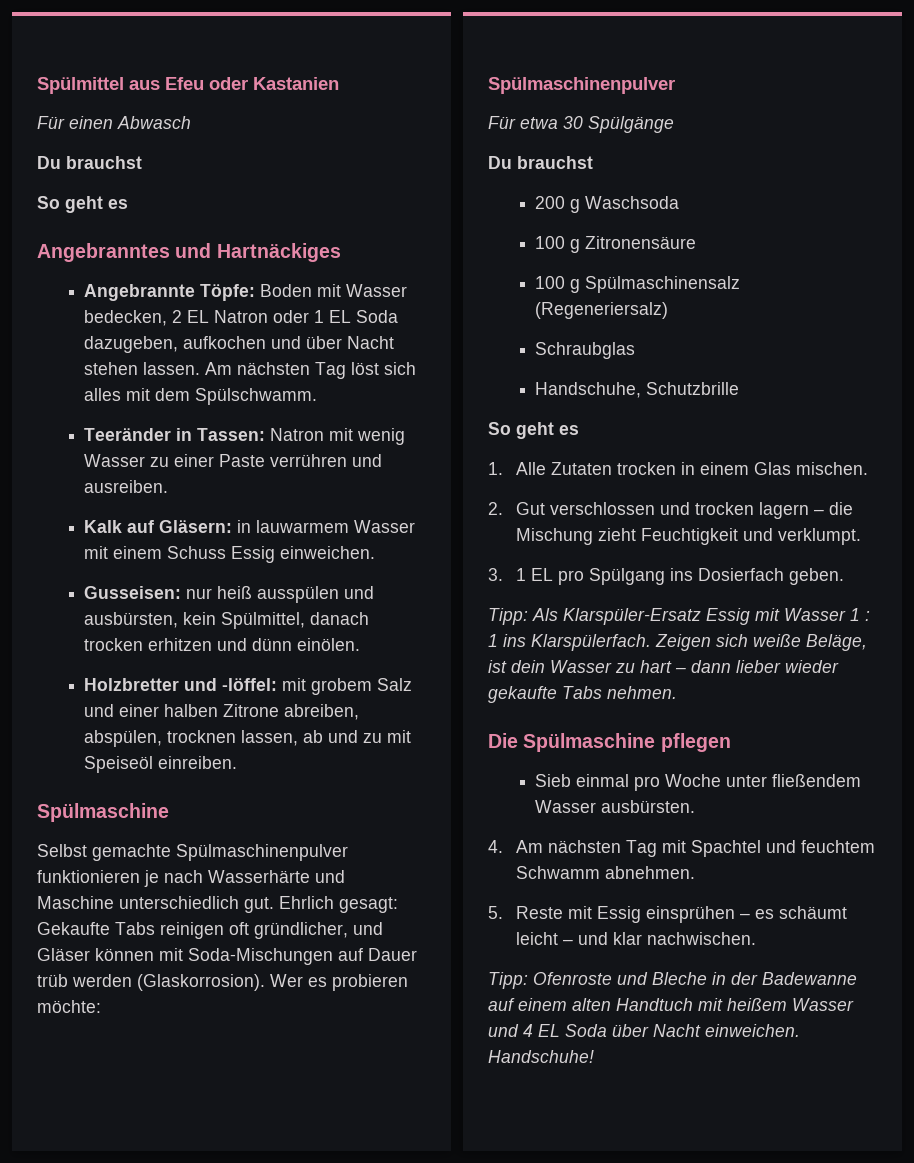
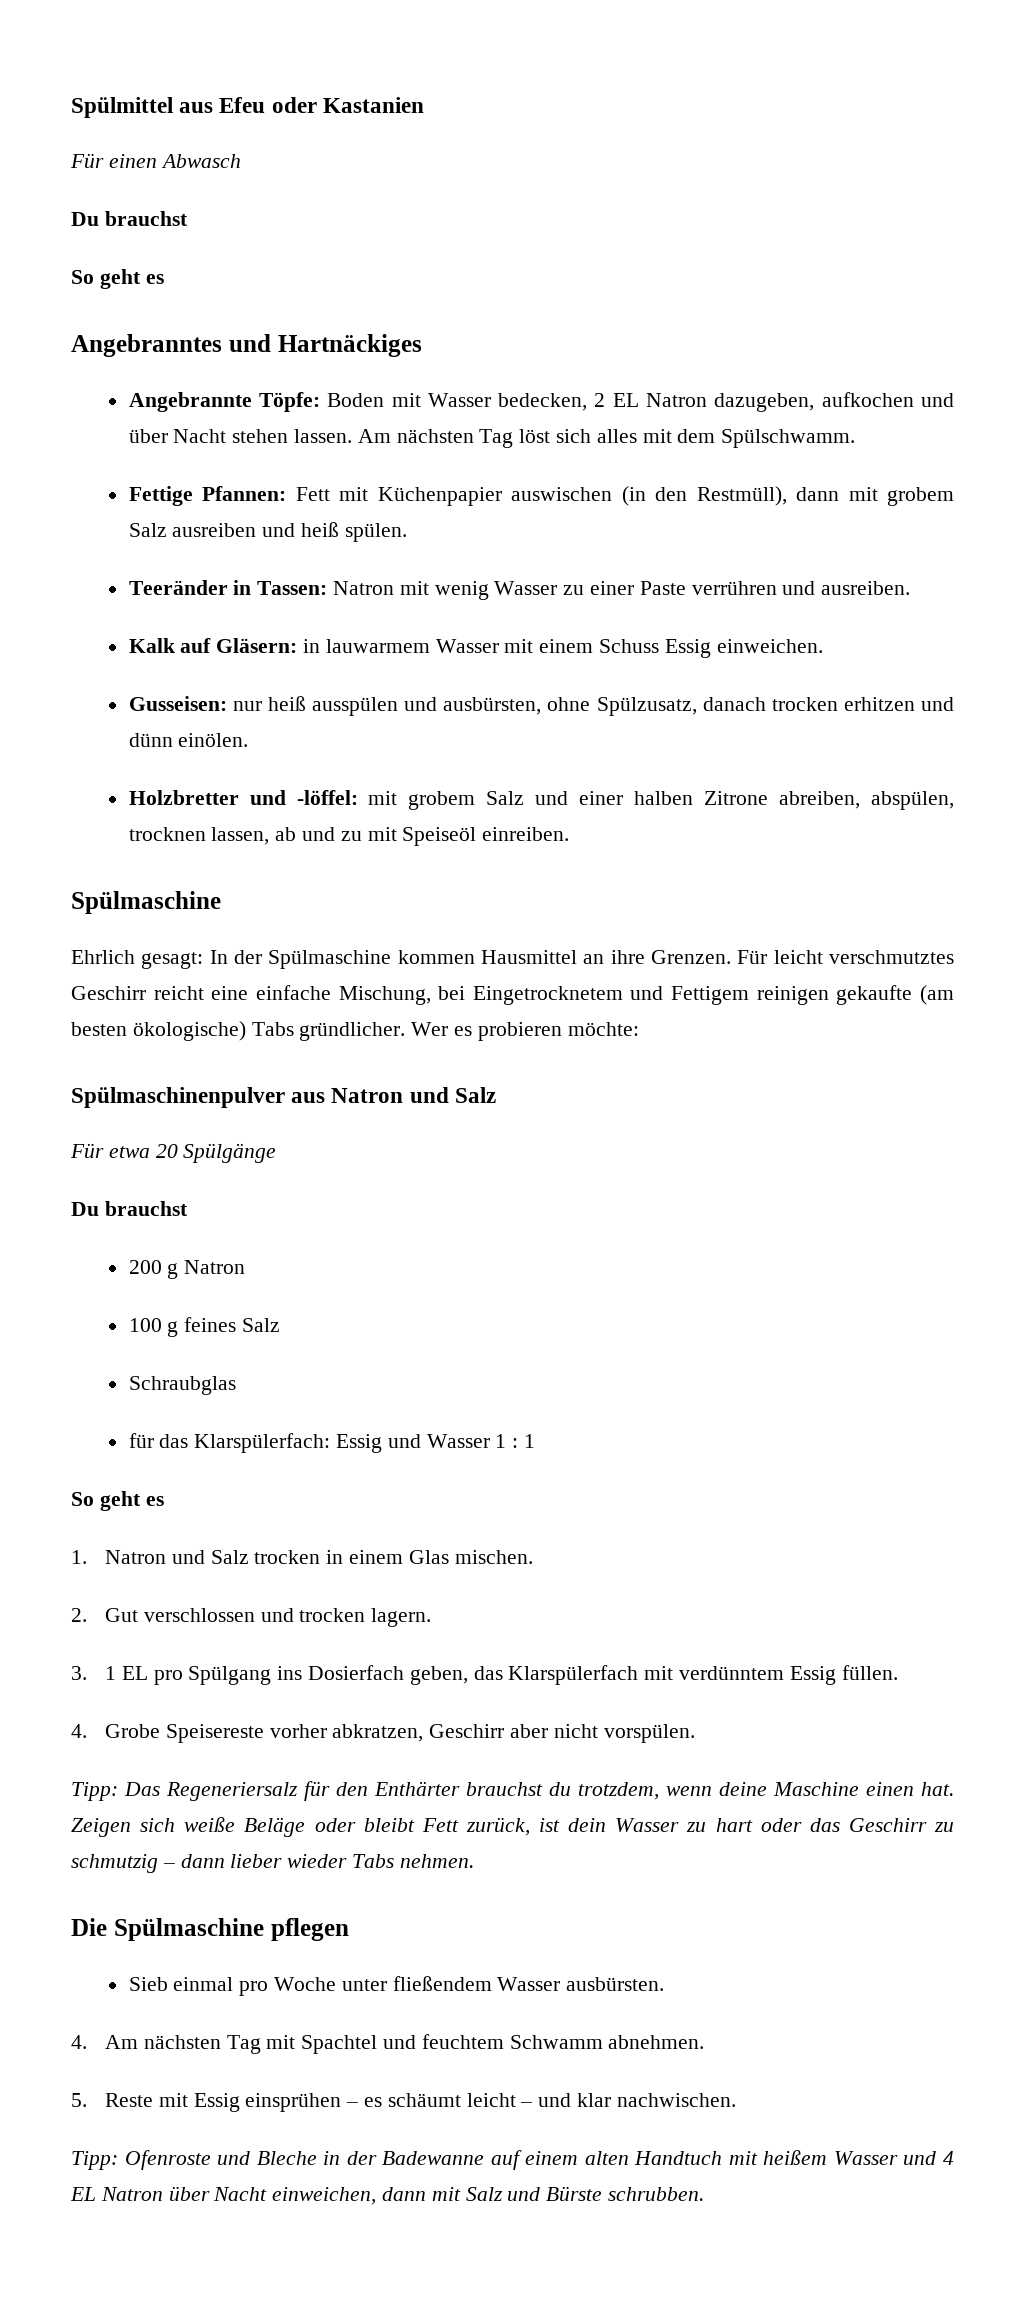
[273,310,399,323] oder 1 EL Soda -> (708, 400) none
(318, 396) none -> [128,486,955,506] [128,522,407,542] // Fettige Pfannen: Fett mit Küchenpapier auswischen (in den Restmüll), dann mit grobem Salz ausreiben und heiß spülen.
[183,612,306,629] kein Spülmittel, -> [547,697,697,716] ohne Spülzusatz,
[37,844,348,861] [37,870,345,887] [37,896,398,913] [37,922,383,939] [37,948,417,965] [37,974,265,991] Selbst gemachte Spülmaschinenpulver funktionieren je nach Wasserhärte und Maschine unterschiedlich gut. Ehrlich gesagt: Gekaufte Tabs reinigen oft gründlicher, und Gläser können mit Soda-Mischungen auf Dauer trüb werden (Glaskorrosion). -> [71,950,955,969] [71,985,954,1005] [71,1021,406,1041] Ehrlich gesagt: In der Spülmaschine kommen Hausmittel an ihre Grenzen. Für leicht verschmutztes Geschirr reicht eine einfache Mischung, bei Eingetrocknetem und Fettigem reinigen gekaufte (am besten ökologische) Tabs gründlicher.
(675, 85) none -> [291,1087,496,1103] aus Natron und Salz
[563,116,583,129] 30 -> [155,1144,178,1158] 20
[585,196,680,209] [535,236,697,253] [535,276,741,293] [535,302,669,319] [535,342,636,359] [535,382,740,398] Waschsoda // 100 g Zitronensäure // 100 g Spülmaschinensalz (Regeneriersalz) // Schraubglas // Handschuhe, Schutzbrille -> [184,1260,246,1274] [128,1317,281,1337] [128,1376,236,1395] [128,1433,536,1453] Natron // 100 g feines Salz // Schraubglas // für das Klarspülerfach: Essig und Wasser 1 : 1
[516,462,613,475] Alle Zutaten -> [104,1550,249,1564] Natron und Salz
[759,502,854,519] [516,528,862,545] lagern – die Mischung zieht Feuchtigkeit und verklumpt. -> [371,1608,432,1627] lagern.
[789,568,845,585] [488,608,870,625] [488,634,867,651] geben. // Tipp: Als Klarspüler-Ersatz Essig mit Wasser 1 : 1 ins Klarspülerfach. Zeigen sich weiße Beläge, -> [409,1665,898,1685] [71,1724,695,1743] [71,1781,954,1801] [71,1817,530,1837] geben, das Klarspülerfach mit verdünntem Essig füllen. // 4. Grobe Speisereste vorher abkratzen, Geschirr aber nicht vorspülen. // Tipp: Das Regeneriersalz für den Enthärter brauchst du trotzdem, wenn deine Maschine einen hat. Zeigen sich weiße Beläge oder bleibt Fett zurück,
(672, 666) none -> [760,1818,954,1832] [71,1854,158,1873] oder das Geschirr zu schmutzig
[488,686,557,703] gekaufte -> (348, 1861) none
[565,1024,800,1037] [488,1050,594,1063] Soda über Nacht einweichen. Handschuhe! -> [100,2186,705,2205] Natron über Nacht einweichen, dann mit Salz und Bürste schrubben.

